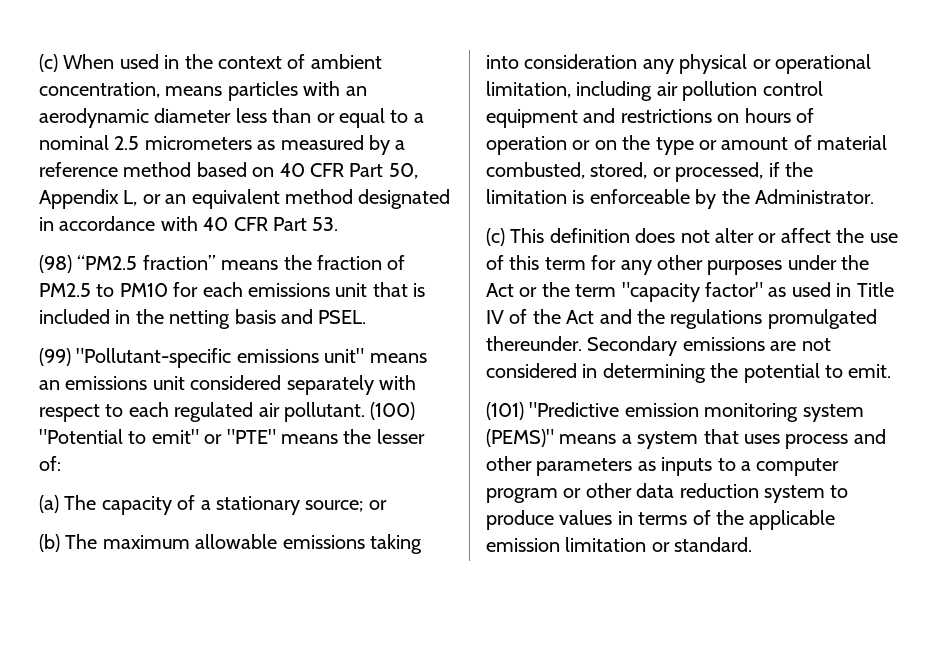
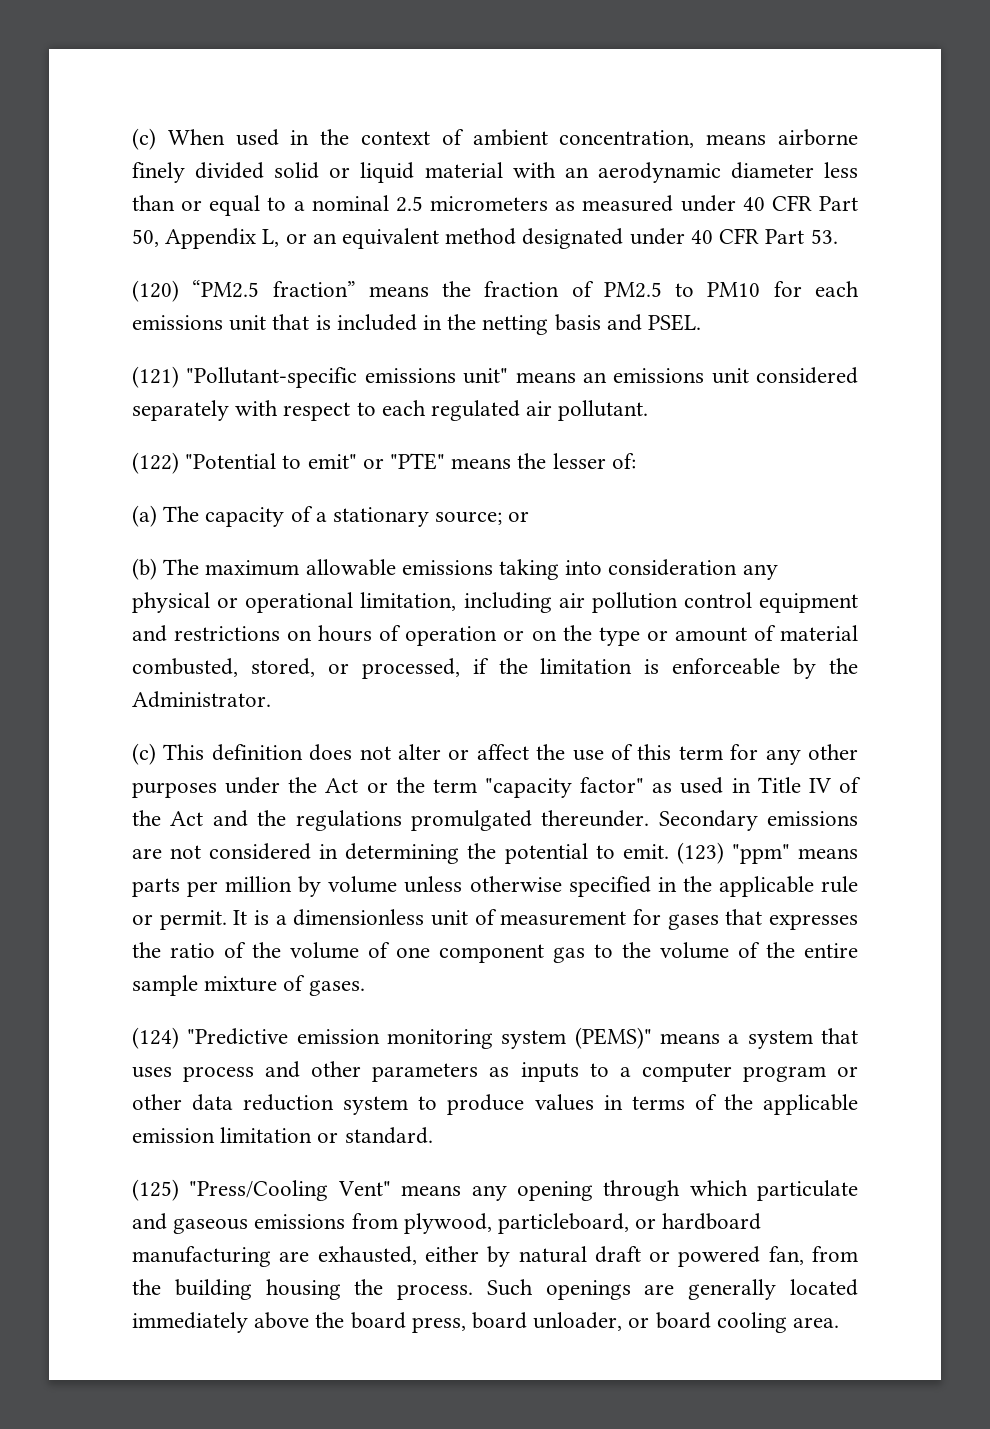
[227,81,298,101] particles -> [778,129,858,146] [132,162,503,183] airborne finely divided solid or liquid material
[369,135,406,155] [39,162,275,177] by a reference method based on -> [680,195,736,212] under
[39,216,198,231] in accordance with -> [629,228,685,245] under
[39,255,72,273] (98) -> [132,280,179,302] (120)
[39,348,71,366] (99) -> [132,366,179,388] (121)
[370,402,416,420] (100) -> [132,452,179,474] // (122)
[486,402,524,420] // (101) -> [676,842,858,864] [132,876,858,897] [132,909,858,930] [132,942,858,963] [132,975,365,996] [132,1027,179,1049] (123) "ppm" means parts per million by volume unless otherwise specified in the applicable rule or permit. It is a dimensionless unit of measurement for gases that expresses the ratio of the volume of one component gas to the volume of the entire sample mixture of gases. // (124)
(753, 544) none -> [132,1179,858,1201] [132,1213,762,1234] [132,1246,858,1267] [132,1279,858,1300] [132,1312,840,1333] // (125) "Press/Cooling Vent" means any opening through which particulate and gaseous emissions from plywood, particleboard, or hardboard manufacturing are exhausted, either by natural draft or powered fan, from the building housing the process. Such openings are generally located immediately above the board press, board unloader, or board cooling area.

